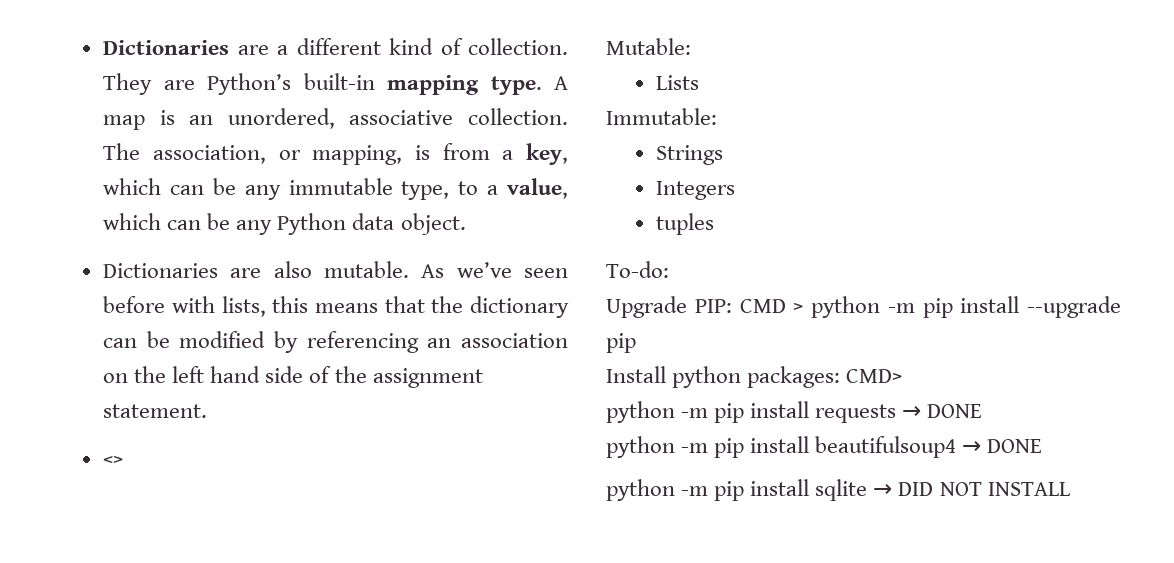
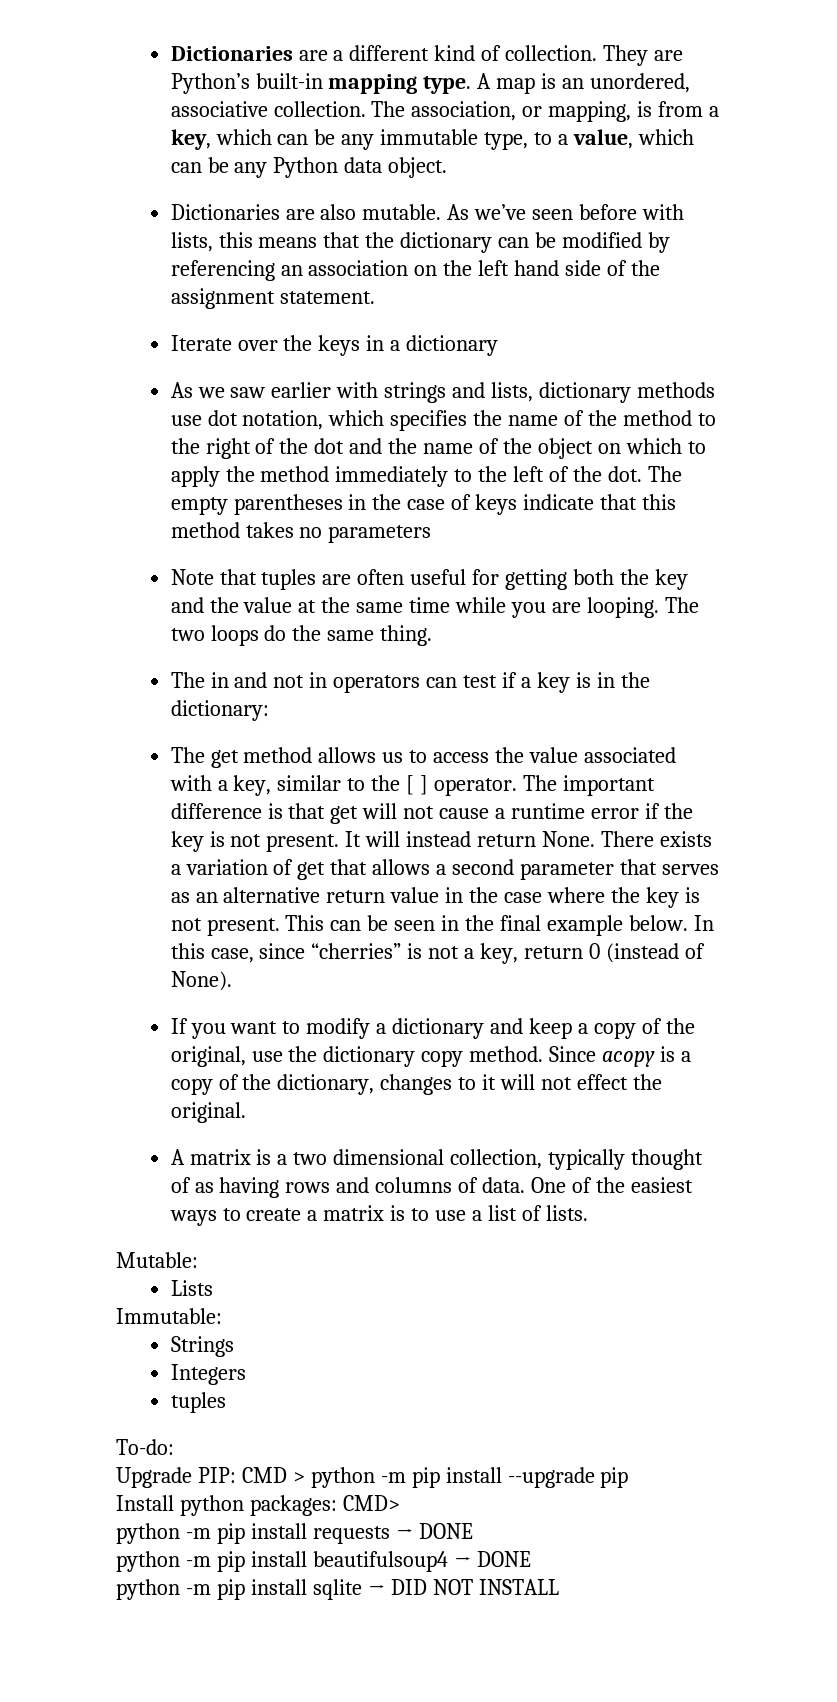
[103,456,124,466] <> -> [170,335,499,356] [170,382,716,403] [170,410,716,431] [170,438,706,459] [170,466,682,487] [170,494,677,515] [170,522,432,543] [170,569,688,590] [170,597,699,618] [170,625,433,646] [170,672,650,693] [170,700,269,721] [170,747,677,768] [169,775,655,796] [170,803,693,824] [170,831,712,852] [170,859,719,880] [170,887,700,908] [170,915,714,936] [170,943,705,964] [170,971,232,991] [170,1018,695,1039] [170,1046,692,1067] [170,1074,662,1095] [170,1102,246,1123] [170,1149,704,1170] [170,1177,693,1198] [169,1205,588,1226] Iterate over the keys in a dictionary // As we saw earlier with strings and lists, dictionary methods use dot notation, which specifies the name of the method to the right of the dot and the name of the object on which to apply the method immediately to the left of the dot. The empty parentheses in the case of keys indicate that this method takes no parameters // Note that tuples are often useful for getting both the key and the value at the same time while you are looping. The two loops do the same thing. // The in and not in operators can test if a key is in the dictionary: // The get method allows us to access the value associated with a key, similar to the [ ] operator. The important difference is that get will not cause a runtime error if the key is not present. It will instead return None. There exists a variation of get that allows a second parameter that serves as an alternative return value in the case where the key is not present. This can be seen in the final example below. In this case, since “cherries” is not a key, return 0 (instead of None). // If you want to modify a dictionary and keep a copy of the original, use the dictionary copy method. Since acopy is a copy of the dictionary, changes to it will not effect the original. // A matrix is a two dimensional collection, typically thought of as having rows and columns of data. One of the easiest ways to create a matrix is to use a list of lists.

